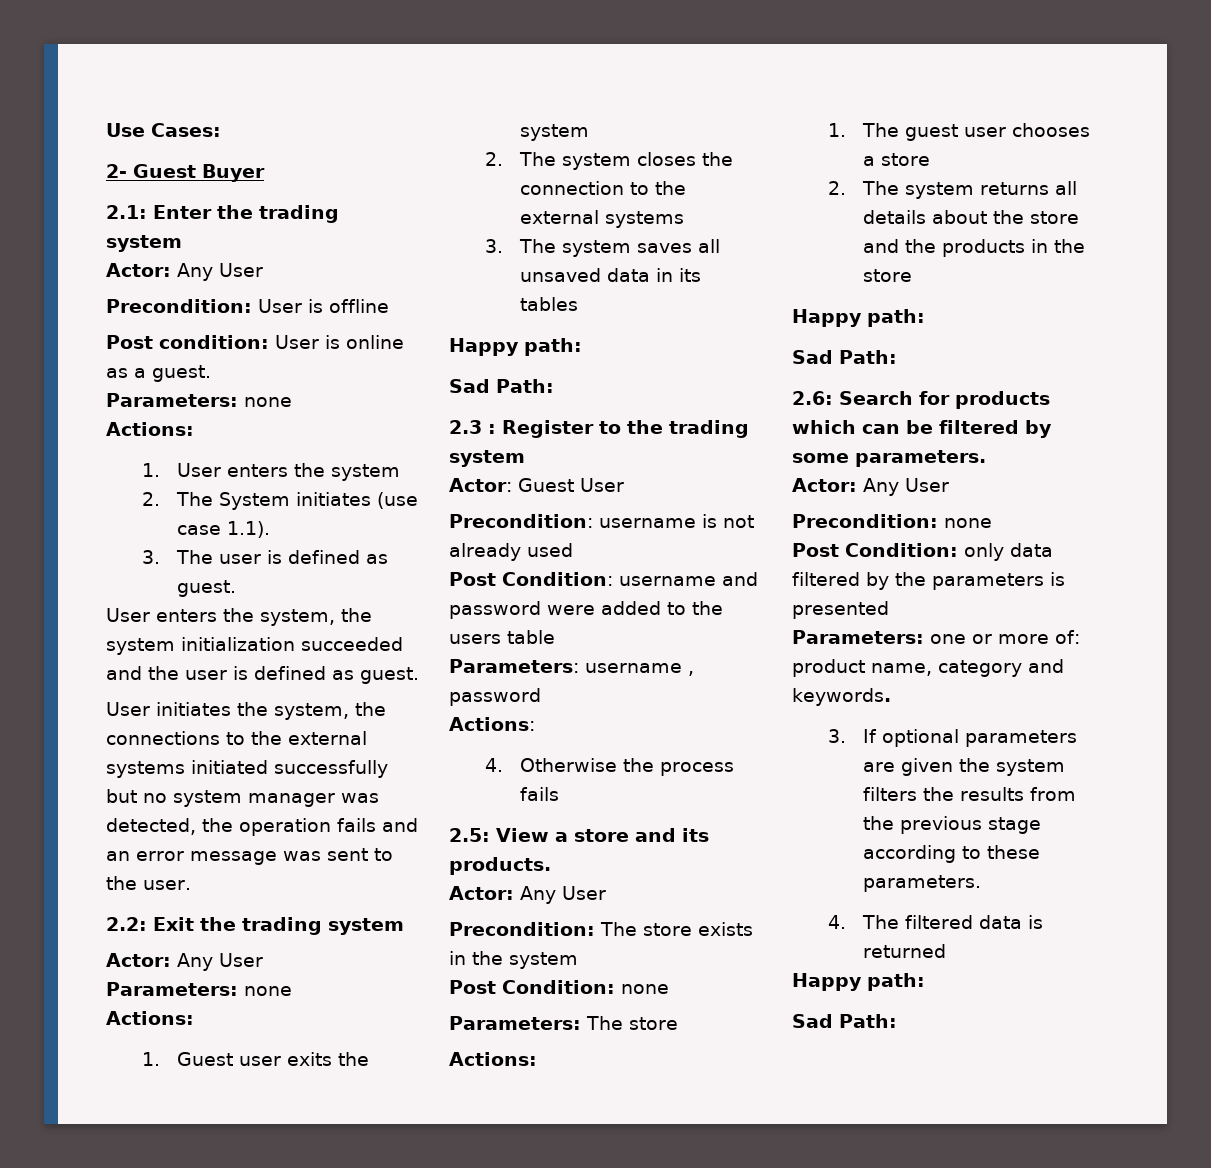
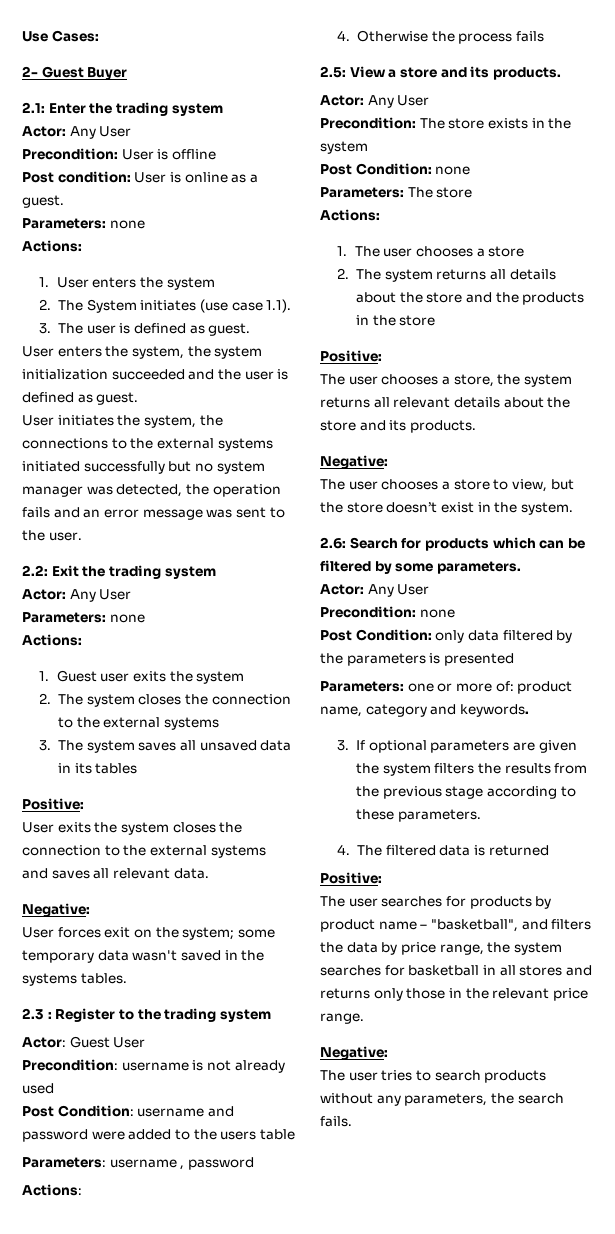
[449,338,582,356] [449,379,554,393] Happy path: // Sad Path: -> [22,798,84,810] [22,822,243,835] [22,845,266,858] [22,868,209,879] [22,903,90,917] [22,927,275,940] [22,950,265,963] [22,973,127,986] Positive: // User exits the system closes the connection to the external systems and saves all relevant data. // Negative: // User forces exit on the system; some temporary data wasn't saved in the systems tables.
[905,124,959,141] guest -> (380, 251) none
[792,309,925,327] [792,350,897,364] Happy path: // Sad Path: -> [320,350,382,362] [320,374,572,387] [320,397,571,408] [320,420,476,433] [320,455,388,469] [320,479,574,492] [320,502,573,515] Positive: // The user chooses a store, the system returns all relevant details about the store and its products. // Negative: // The user chooses a store to view, but the store doesn’t exist in the system.
[792,973,925,991] [792,1014,897,1028] Happy path: // Sad Path: -> [320,872,382,884] [320,896,552,909] [320,919,592,932] [320,942,562,955] [320,965,592,976] [320,988,588,1001] [320,1013,364,1024] [320,1046,388,1060] [320,1070,547,1083] [320,1093,564,1106] [320,1116,352,1127] Positive: // The user searches for products by product name – "basketball", and filters the data by price range, the system searches for basketball in all stores and returns only those in the relevant price range. // Negative: // The user tries to search products without any parameters, the search fails.

